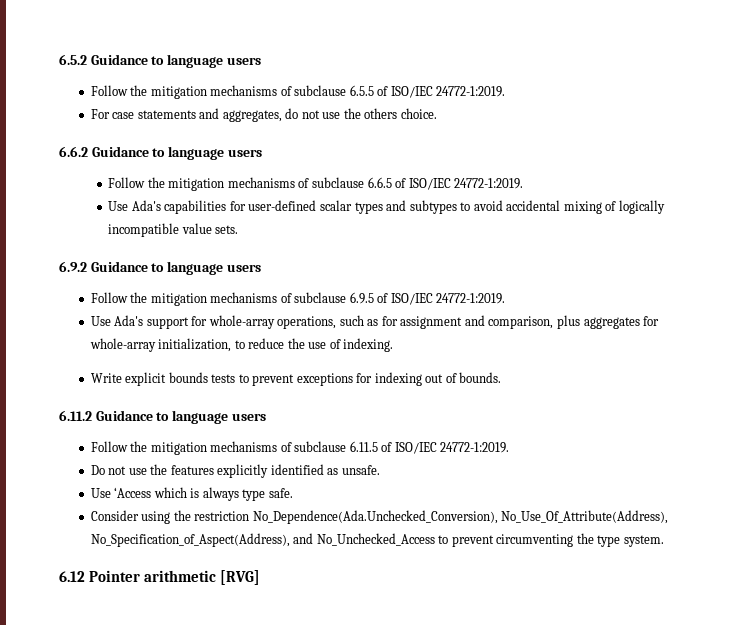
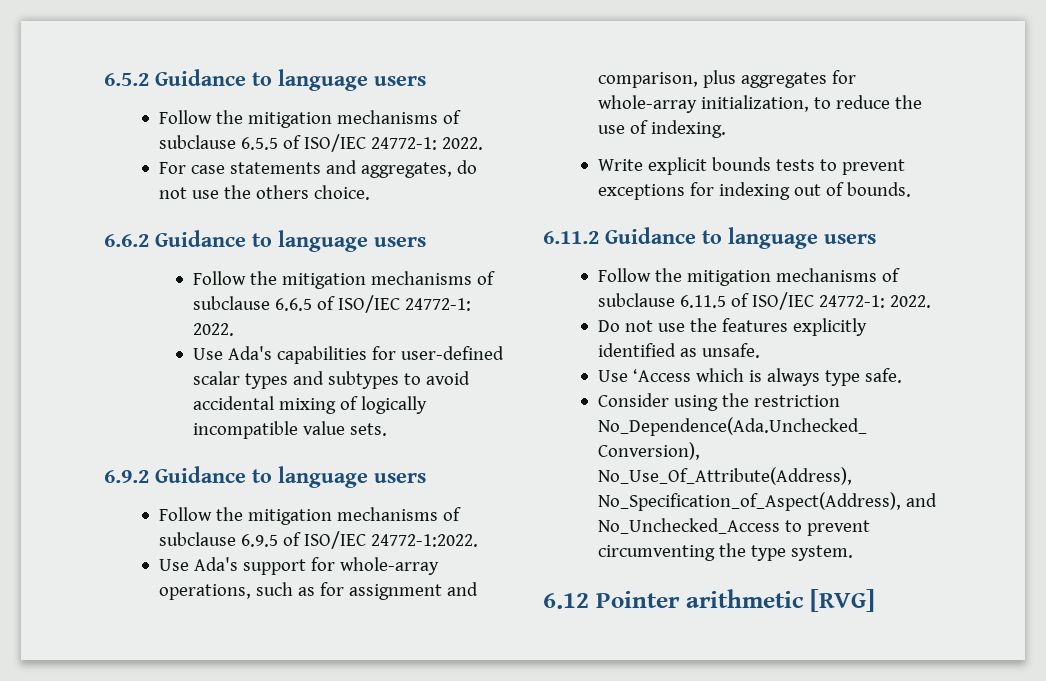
[436,86,506,97] 24772-1:2019. -> [370,137,483,150] 24772-1: 2022.
[454,178,524,189] 24772-1:2019. -> [404,298,471,311] [192,323,234,336] 24772-1: 2022.
[436,293,506,304] 24772-1:2019. -> [370,534,478,547] 24772-1:2022.
[440,442,510,453] 24772-1:2019. -> [818,295,931,308] 24772-1: 2022.

